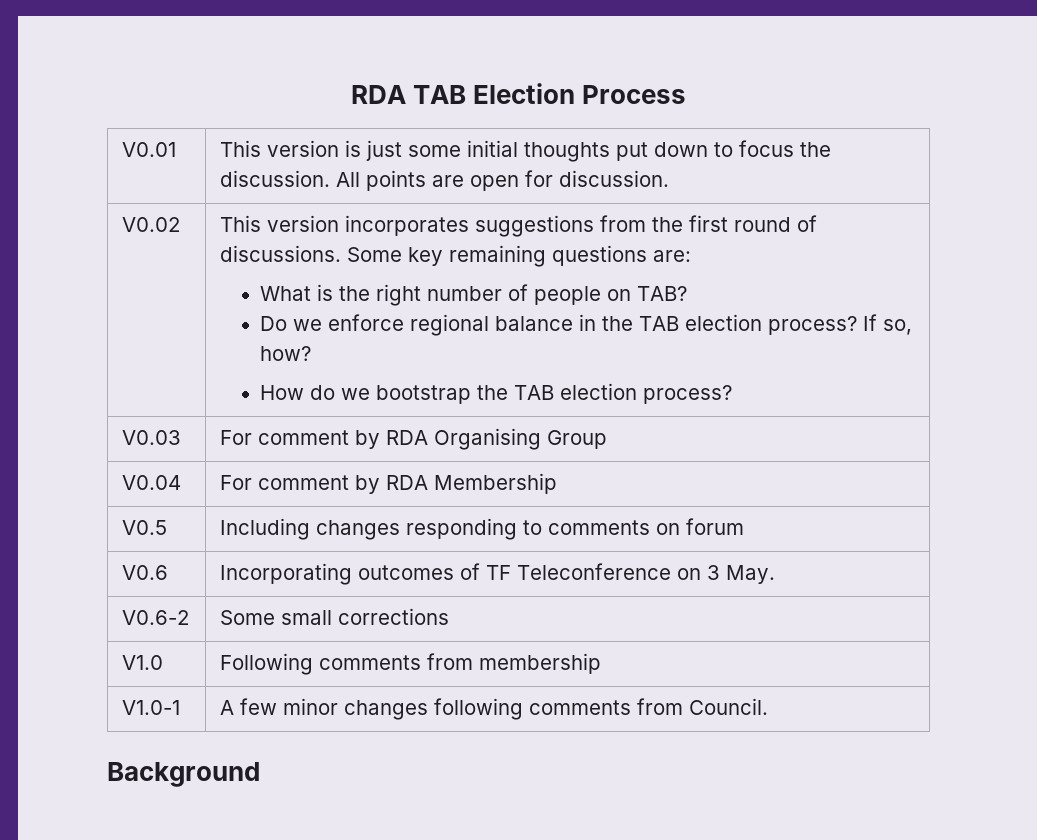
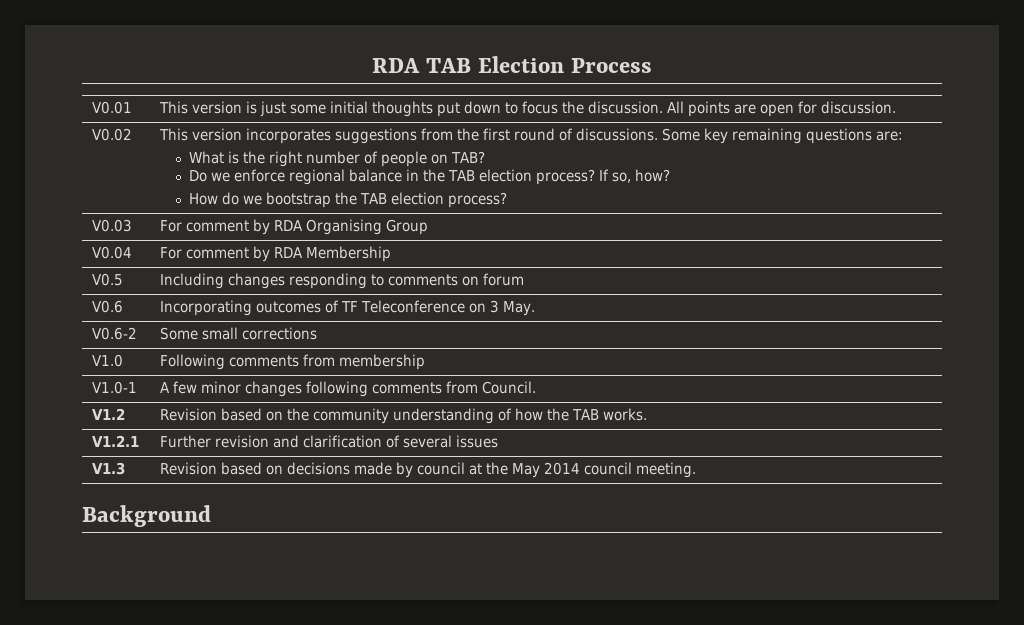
(768, 706) none -> [91,408,125,420] [159,408,647,424] [91,435,139,447] [159,435,498,448] [91,462,125,475] [159,462,696,478] // V1.2 | Revision based on the community understanding of how the TAB works. // V1.2.1 | Further revision and clarification of several issues // V1.3 | Revision based on decisions made by council at the May 2014 council meeting.

